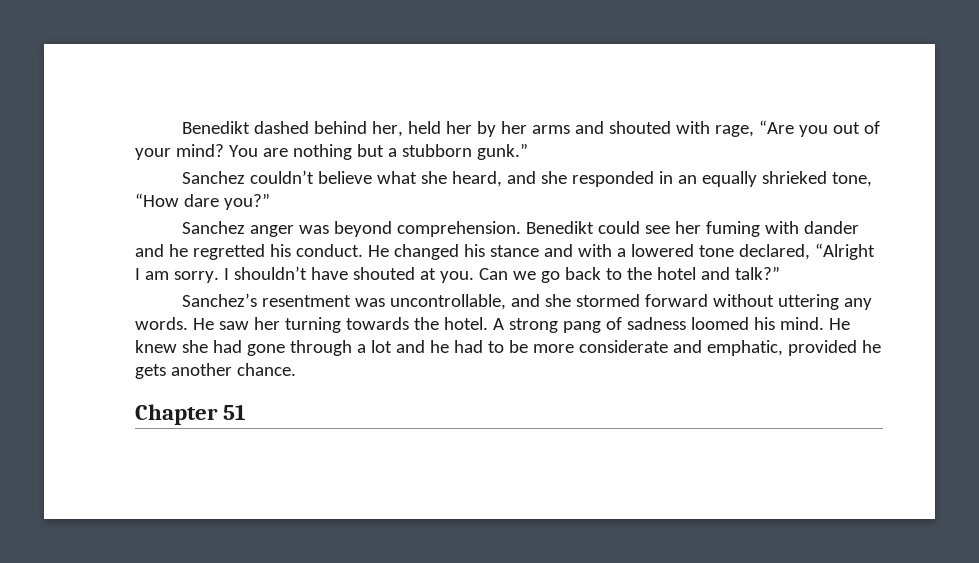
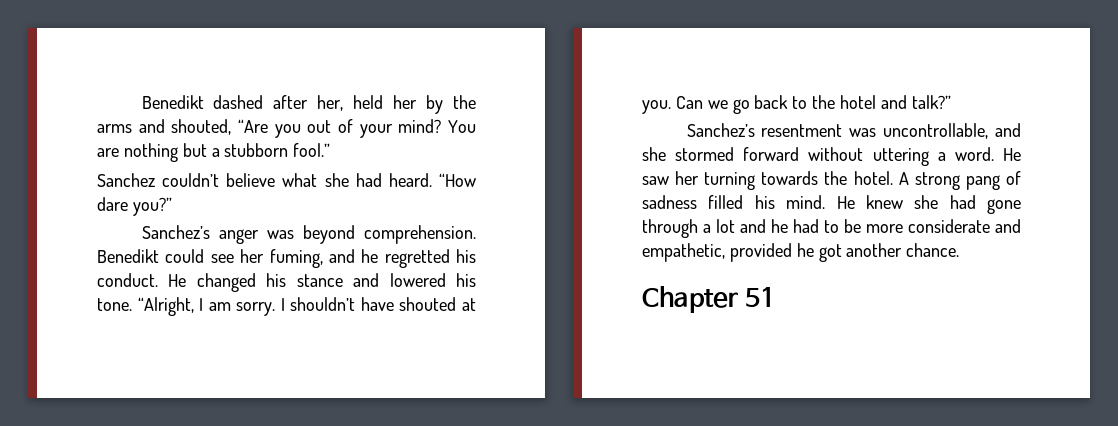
[313,121,367,134] behind -> [273,95,309,109] after
[500,121,527,134] her -> [452,95,476,109] the
[608,121,754,137] shouted with rage, -> [171,119,232,135] shouted,
[476,143,528,160] gunk.” -> [293,143,331,157] fool.”
[451,171,872,187] heard, and she responded in an equally shrieked tone, -> [355,173,432,187] had heard.
[181,221,245,234] Sanchez -> [141,225,210,239] Sanchez’s
[705,221,859,237] fuming with dander -> [269,249,323,268] fuming,
[577,243,875,260] with a lowered tone declared, “Alright -> [389,273,477,287] [97,297,194,316] lowered his tone. “Alright,
[843,298,872,310] [135,317,188,330] any words. -> [937,147,994,161] a word.
[690,317,749,330] loomed -> [708,195,744,209] filled
[706,340,783,356] emphatic, -> [642,243,725,262] empathetic,
[135,364,166,379] gets -> [818,244,842,262] got

